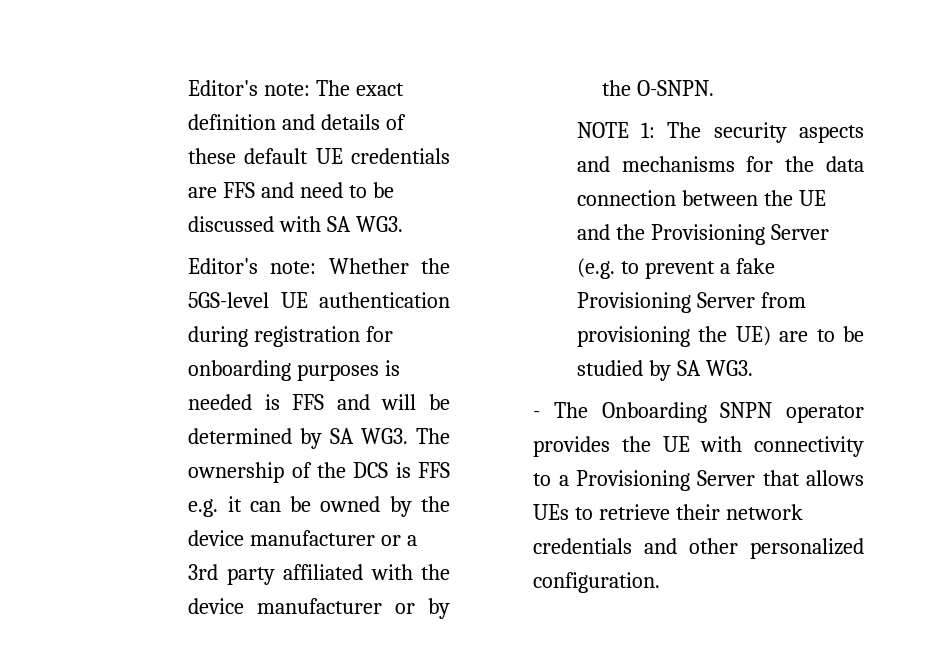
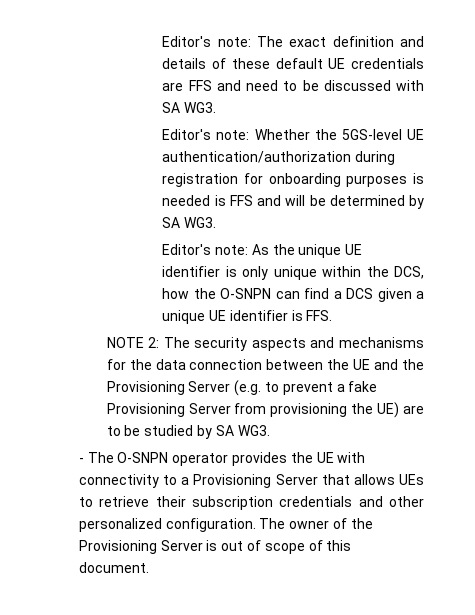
[319,292,450,308] authentication -> [162,151,352,163] authentication/authorization
[416,428,450,444] [188,462,451,483] [188,496,451,517] [188,530,418,546] [188,564,450,585] [188,598,450,619] [602,80,715,96] The ownership of the DCS is FFS e.g. it can be owned by the device manufacturer or a 3rd party affiliated with the device manufacturer or by the O-SNPN. -> [162,244,363,258] [162,266,424,280] [162,288,424,302] [162,310,333,324] // Editor's note: As the unique UE identifier is only unique within the DCS, how the O-SNPN can find a DCS given a unique UE identifier is FFS.
[641,122,656,138] 1: -> [148,337,160,348] 2:
[601,402,773,423] Onboarding SNPN -> [117,452,169,463] O-SNPN
[726,504,804,520] network -> [191,496,273,510] subscription
(661, 582) none -> [259,518,373,529] [78,540,352,554] [78,562,149,573] The owner of the Provisioning Server is out of scope of this document.

